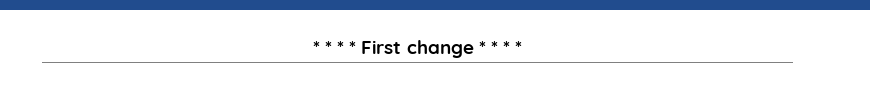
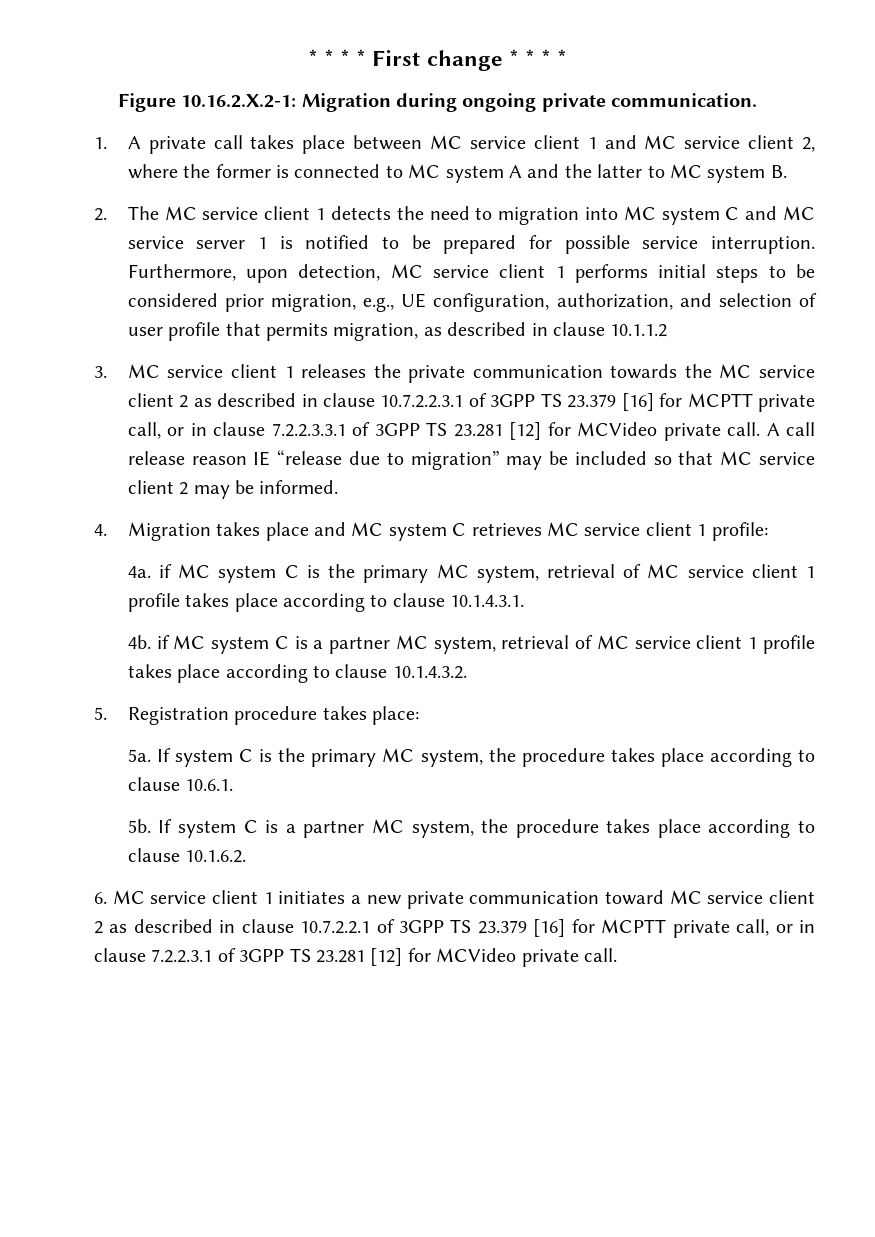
(523, 47) none -> [117,93,758,112] [93,135,815,154] [127,164,787,183] [93,206,815,225] [127,235,816,254] [127,264,816,283] [127,293,817,312] [127,322,668,341] [93,364,815,383] [127,393,815,412] [127,422,815,441] [127,450,815,470] [127,480,339,499] [93,522,768,541] [127,564,815,583] [127,593,525,612] [127,635,815,654] [127,664,467,683] [93,706,420,725] [127,748,815,767] [127,777,234,791] [127,819,815,838] [127,848,247,863] [93,890,815,909] [93,919,815,938] [93,948,617,967] // Figure 10.16.2.X.2-1: Migration during ongoing private communication. // 1. A private call takes place between MC service client 1 and MC service client 2, where the former is connected to MC system A and the latter to MC system B. // 2. The MC service client 1 detects the need to migration into MC system C and MC service server 1 is notified to be prepared for possible service interruption. Furthermore, upon detection, MC service client 1 performs initial steps to be considered prior migration, e.g., UE configuration, authorization, and selection of user profile that permits migration, as described in clause 10.1.1.2 // 3. MC service client 1 releases the private communication towards the MC service client 2 as described in clause 10.7.2.2.3.1 of 3GPP TS 23.379 [16] for MCPTT private call, or in clause 7.2.2.3.3.1 of 3GPP TS 23.281 [12] for MCVideo private call. A call release reason IE “release due to migration” may be included so that MC service client 2 may be informed. // 4. Migration takes place and MC system C retrieves MC service client 1 profile: // 4a. if MC system C is the primary MC system, retrieval of MC service client 1 profile takes place according to clause 10.1.4.3.1. // 4b. if MC system C is a partner MC system, retrieval of MC service client 1 profile takes place according to clause 10.1.4.3.2. // 5. Registration procedure takes place: // 5a. If system C is the primary MC system, the procedure takes place according to clause 10.6.1. // 5b. If system C is a partner MC system, the procedure takes place according to clause 10.1.6.2. // 6. MC service client 1 initiates a new private communication toward MC service client 2 as described in clause 10.7.2.2.1 of 3GPP TS 23.379 [16] for MCPTT private call, or in clause 7.2.2.3.1 of 3GPP TS 23.281 [12] for MCVideo private call.

